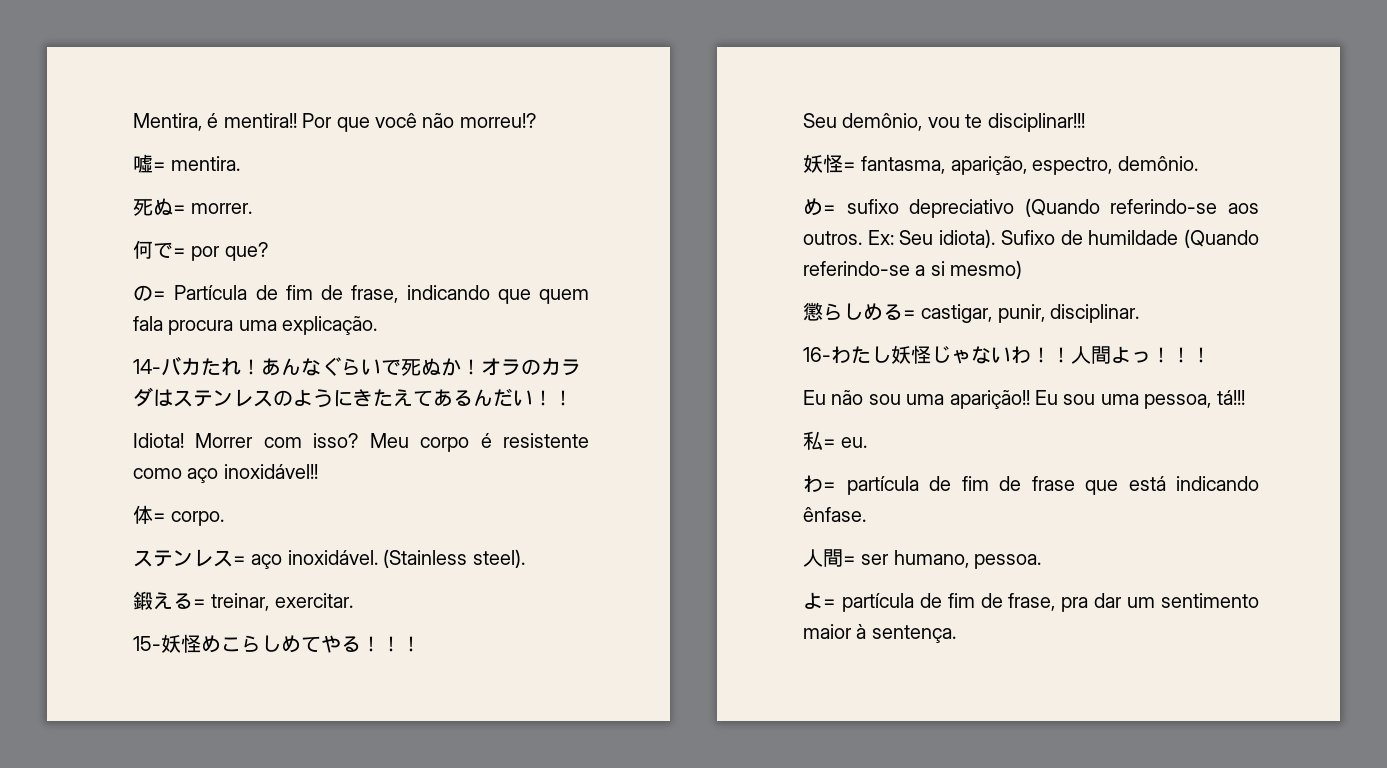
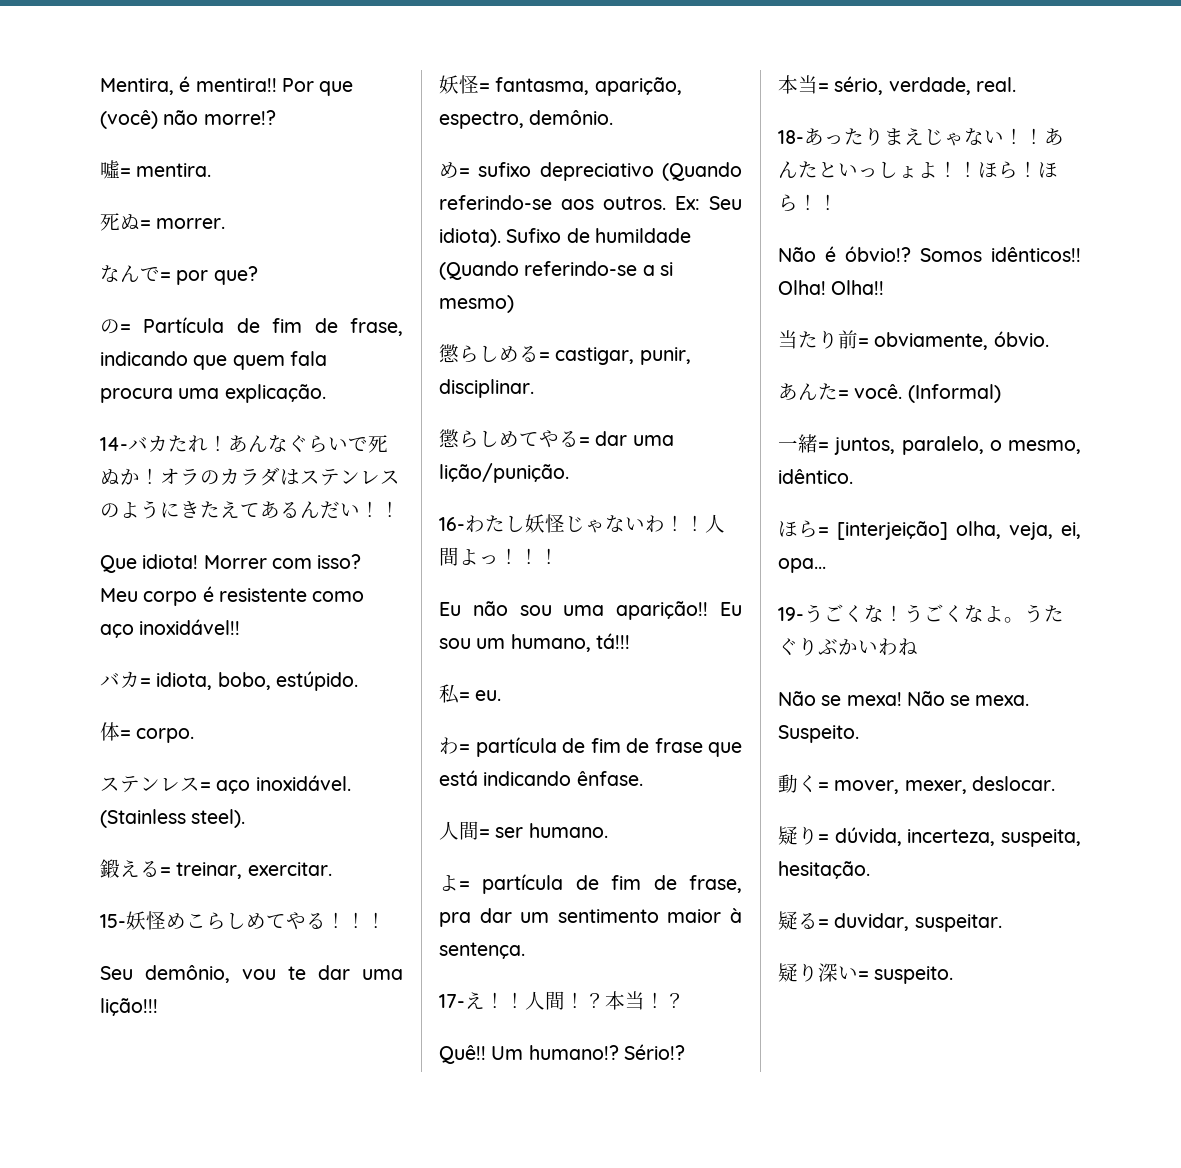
[375,113,536,128] você não morreu!? -> [100,110,276,129] (você) não morre!?
[133,240,153,259] 何 -> [100,265,140,282] なん
[133,433,184,448] Idiota! -> [100,554,199,573] Que idiota!
(318, 471) none -> [100,671,358,691] // バカ= idiota, bobo, estúpido.
[987,113,1085,132] disciplinar!!! -> [318,965,403,980] [100,998,158,1016] dar uma lição!!!
(1140, 313) none -> [439,429,674,448] [439,463,569,483] // 懲らしめてやる= dar uma lição/punição.
[1100,394,1212,409] uma pessoa, -> [476,634,591,652] um humano,
[893,550,1042,569] humano, pessoa. -> [528,823,608,838] humano.
(956, 634) none -> [439,991,685,1010] [439,1044,685,1064] [778,75,1016,95] [778,127,1064,146] [778,161,1058,179] [778,194,838,212] [778,246,1081,262] [778,280,885,295] [778,330,1049,350] [778,383,1001,403] [778,434,1081,455] [778,469,853,484] [778,520,1081,540] [778,558,826,573] [778,604,1064,623] [778,637,918,656] [778,691,1030,706] [778,725,859,743] [778,774,1055,794] [778,826,1081,847] [778,861,870,879] [778,911,1002,932] [778,963,954,984] // 17-え！！人間！？本当！？ // Quê!! Um humano!? Sério!? // 本当= sério, verdade, real. // 18-あったりまえじゃない！！あんたといっしょよ！！ほら！ほら！！ // Não é óbvio!? Somos idênticos!! Olha! Olha!! // 当たり前= obviamente, óbvio. // あんた= você. (Informal) // 一緒= juntos, paralelo, o mesmo, idêntico. // ほら= [interjeição] olha, veja, ei, opa... // 19-うごくな！うごくなよ。うたぐりぶかいわね // Não se mexa! Não se mexa. Suspeito. // 動く= mover, mexer, deslocar. // 疑り= dúvida, incerteza, suspeita, hesitação. // 疑る= duvidar, suspeitar. // 疑り深い= suspeito.

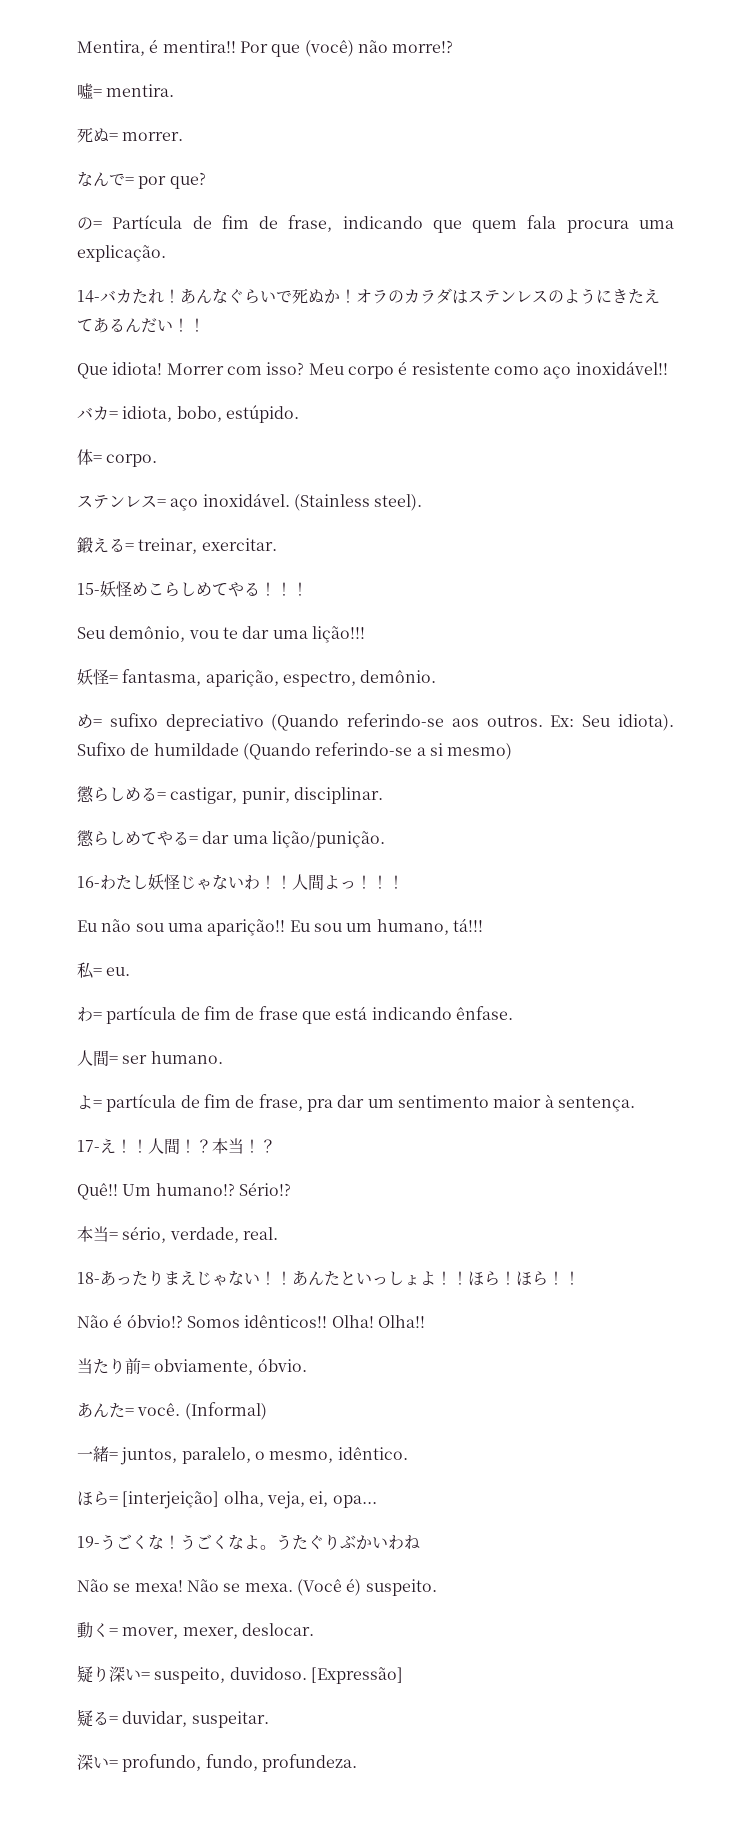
[778,725,859,743] Suspeito. -> [296,1578,437,1596] (Você é) suspeito.
[818,827,1081,847] [778,861,870,879] = dúvida, incerteza, suspeita, hesitação. -> [109,1666,403,1684] 深い= suspeito, duvidoso. [Expressão]
[778,963,954,984] 疑り深い= suspeito. -> [77,1754,357,1772] 深い= profundo, fundo, profundeza.

